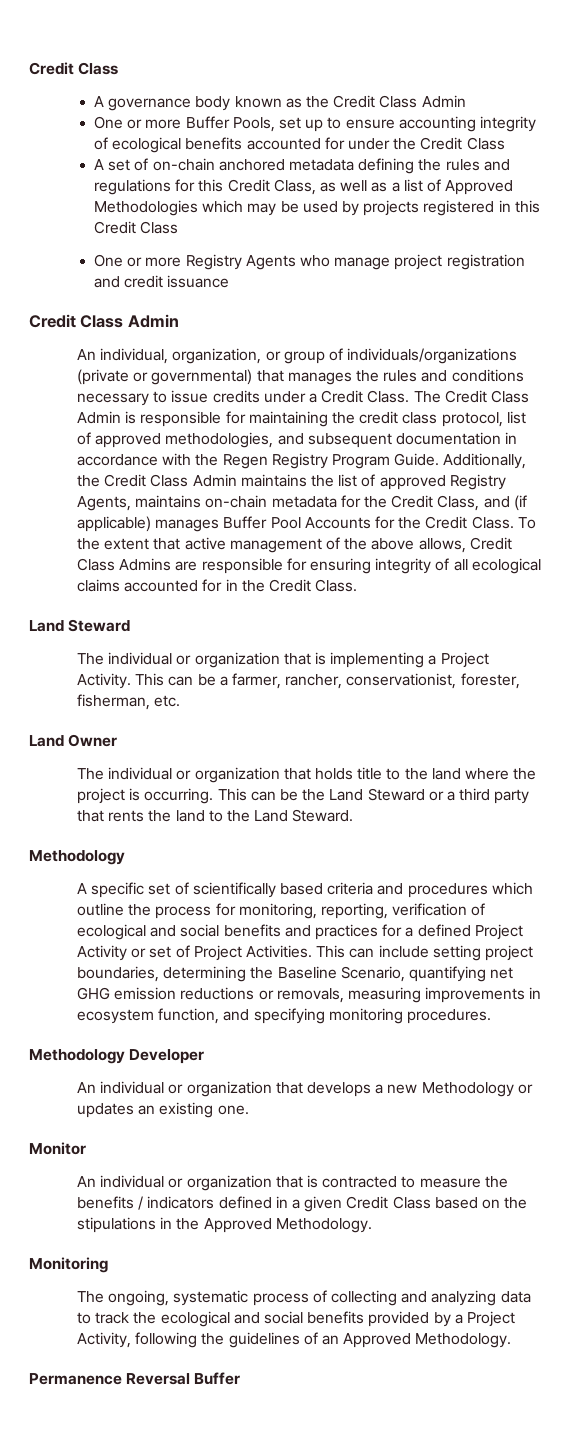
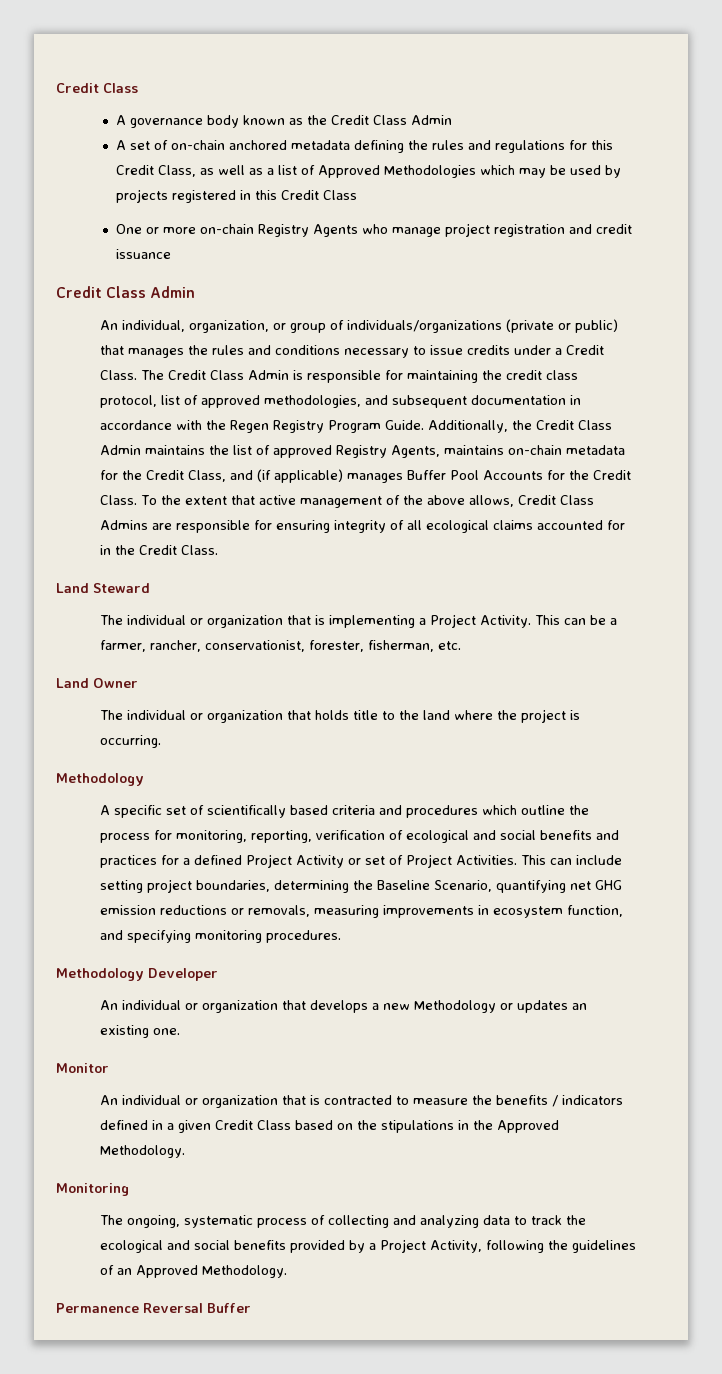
[94,116,536,132] [94,137,505,153] // One or more Buffer Pools, set up to ensure accounting integrity of ecological benefits accounted for under the Credit Class -> (453, 120) none
(182, 262) none -> [200,224,255,234] on-chain
[151,369,253,385] governmental) -> [575,319,619,333] public)
[217,788,530,804] [77,809,354,822] This can be the Land Steward or a third party that rents the land to the Land Steward. -> (162, 741) none

